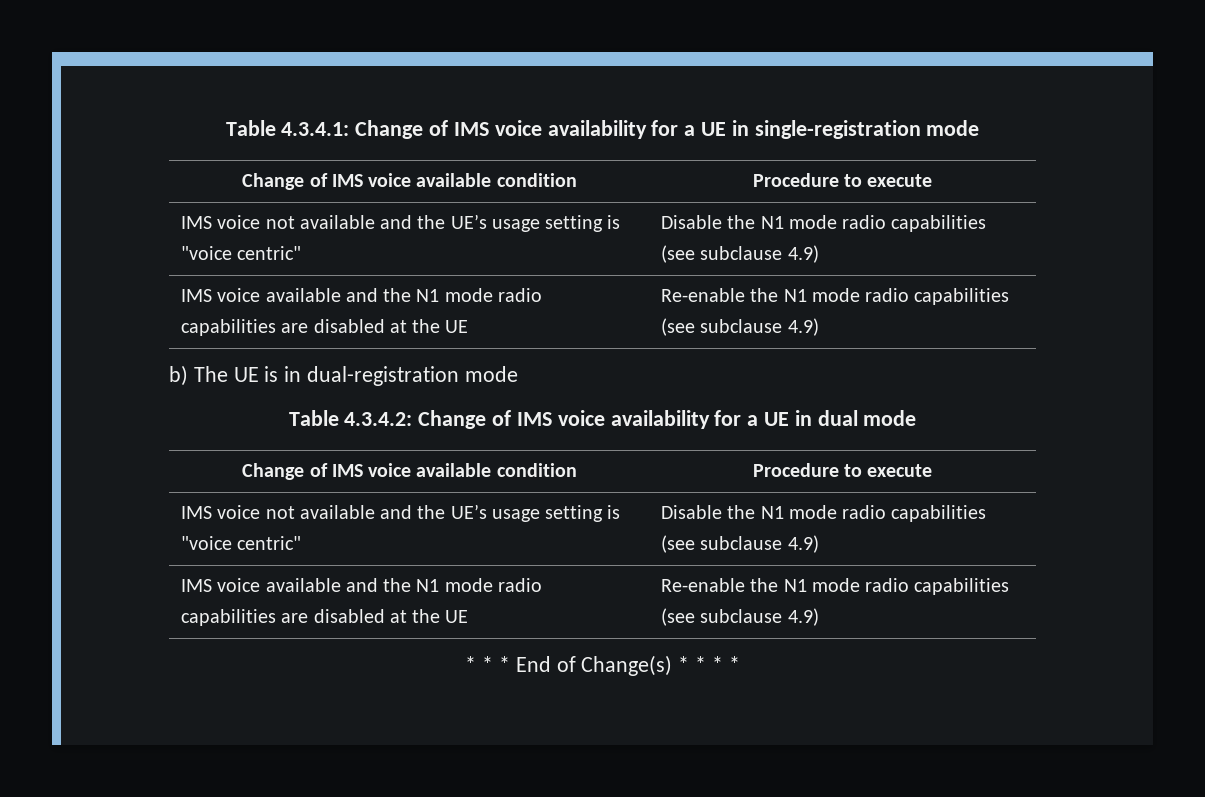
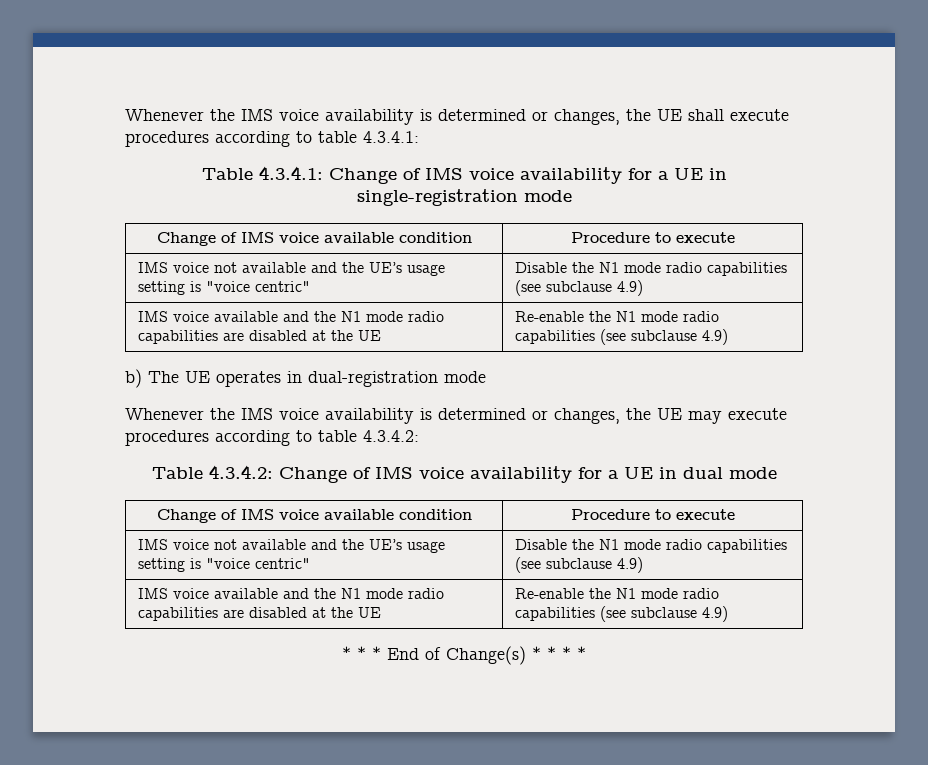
(225, 128) none -> [125,109,789,125] [125,131,419,147] Whenever the IMS voice availability is determined or changes, the UE shall execute procedures according to table 4.3.4.1: //
[264,366,279,382] is -> [216,371,281,387] operates
(518, 374) none -> [125,408,787,424] [125,430,419,446] // Whenever the IMS voice availability is determined or changes, the UE may execute procedures according to table 4.3.4.2:

